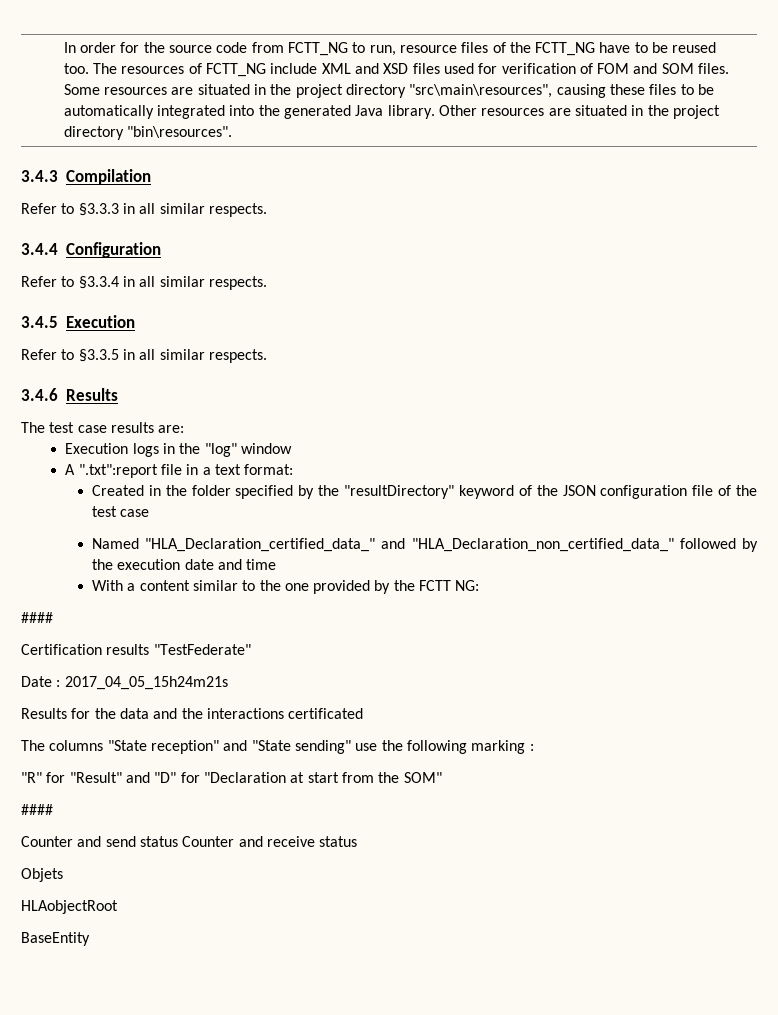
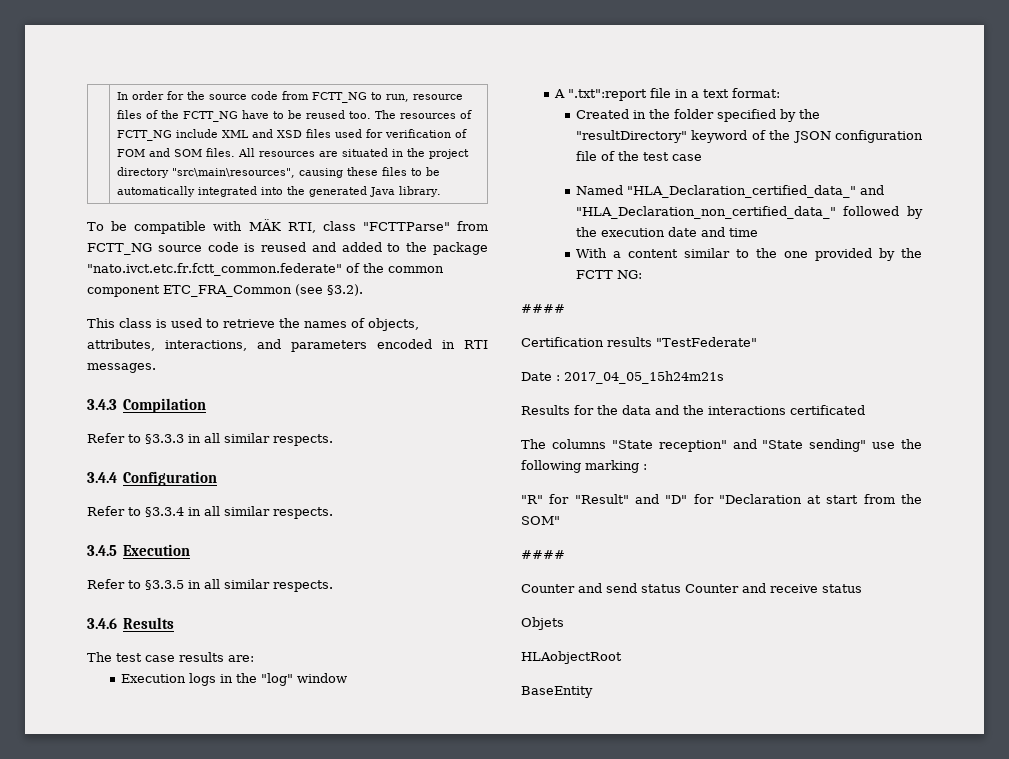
[63,84,100,95] Some -> [238,148,256,157] All
[438,105,720,119] [63,126,232,140] Other resources are situated in the project directory "bin\resources". -> [87,219,488,234] [87,242,488,255] [87,263,444,276] [87,284,363,297] [87,318,419,331] [87,339,488,352] [87,363,156,373] // To be compatible with MÄK RTI, class "FCTTParse" from FCTT_NG source code is reused and added to the package "nato.ivct.etc.fr.fctt_common.federate" of the common component ETC_FRA_Common (see §3.2). // This class is used to retrieve the names of objects, attributes, interactions, and parameters encoded in RTI messages.

